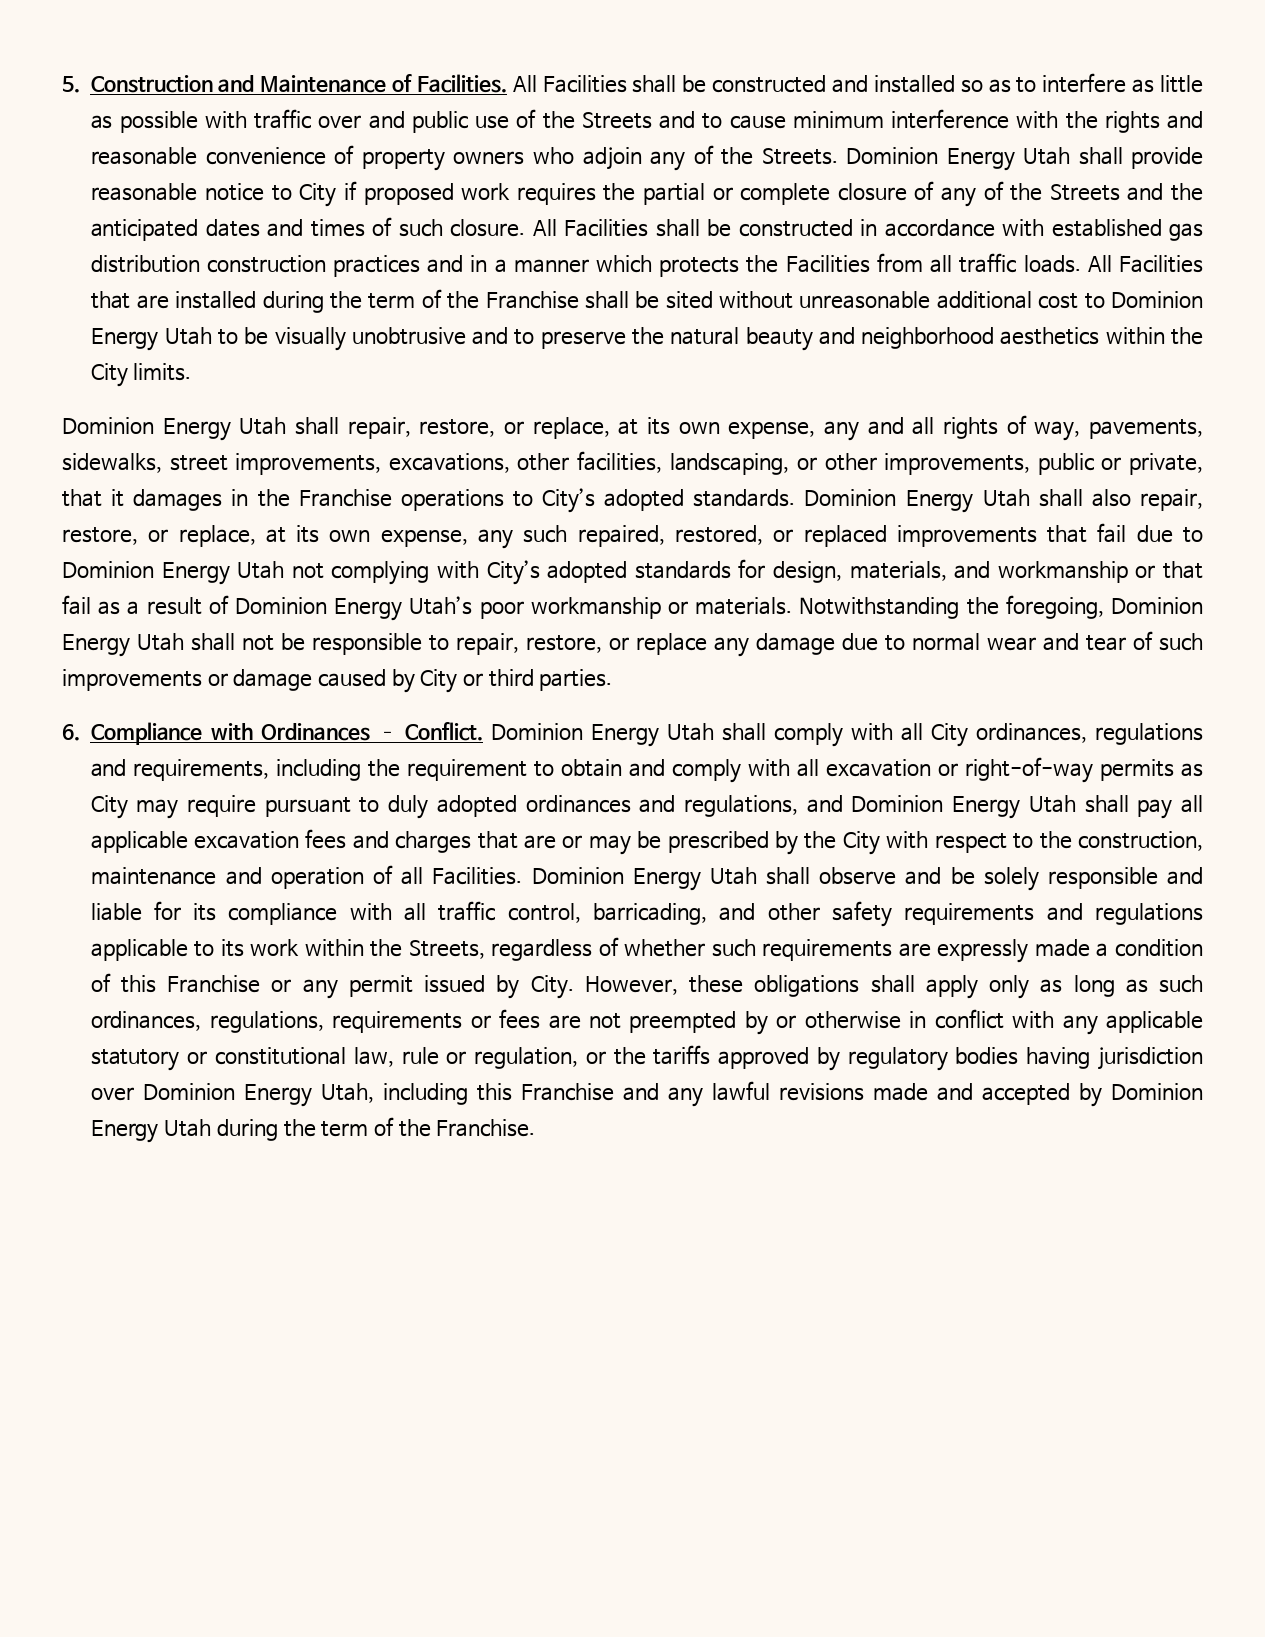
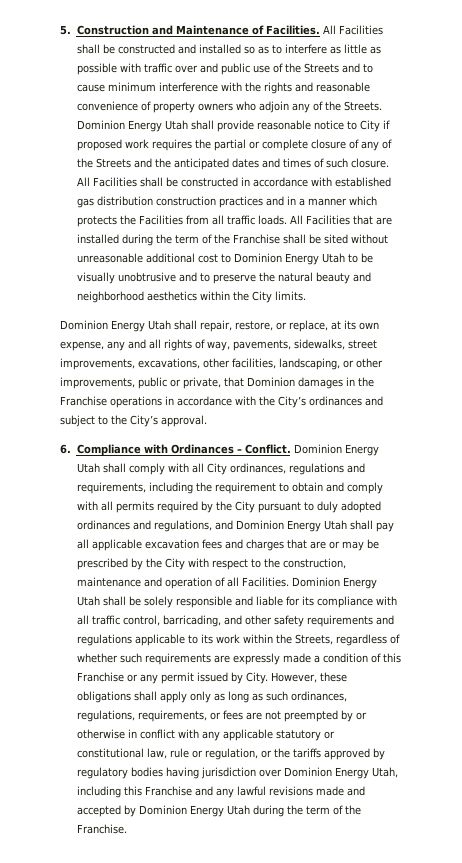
[111,489,125,507] it -> [247,377,295,387] Dominion
[512,488,1204,513] [62,523,1203,549] [62,559,1204,585] [62,595,1204,621] [62,631,1203,657] [62,669,613,693] to City’s adopted standards. Dominion Energy Utah shall also repair, restore, or replace, at its own expense, any such repaired, restored, or replaced improvements that fail due to Dominion Energy Utah not complying with City’s adopted standards for design, materials, and workmanship or that fail as a result of Dominion Energy Utah’s poor workmanship or materials. Notwithstanding the foregoing, Dominion Energy Utah shall not be responsible to repair, restore, or replace any damage due to normal wear and tear of such improvements or damage caused by City or third parties. -> [165,396,383,408] [60,415,207,427] in accordance with the City’s ordinances and subject to the City’s approval.
[826,757,1204,783] [90,795,256,819] excavation or right-of-way permits as City may require -> [115,501,255,513] permits required by the City
[819,867,942,885] observe and -> (126, 601) none
[332,1011,463,1033] requirements -> [137,710,207,722] requirements,

